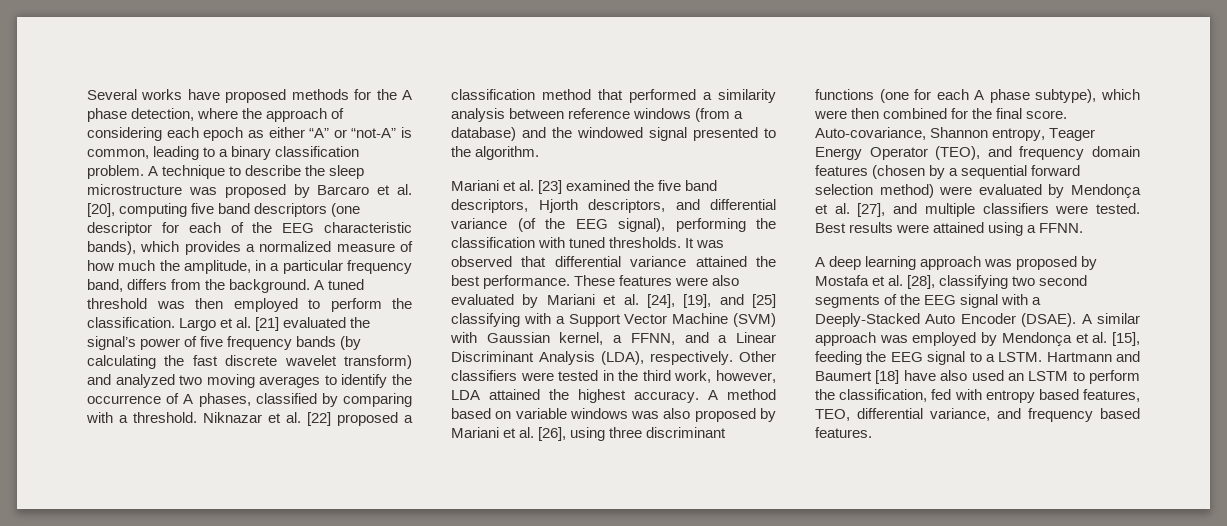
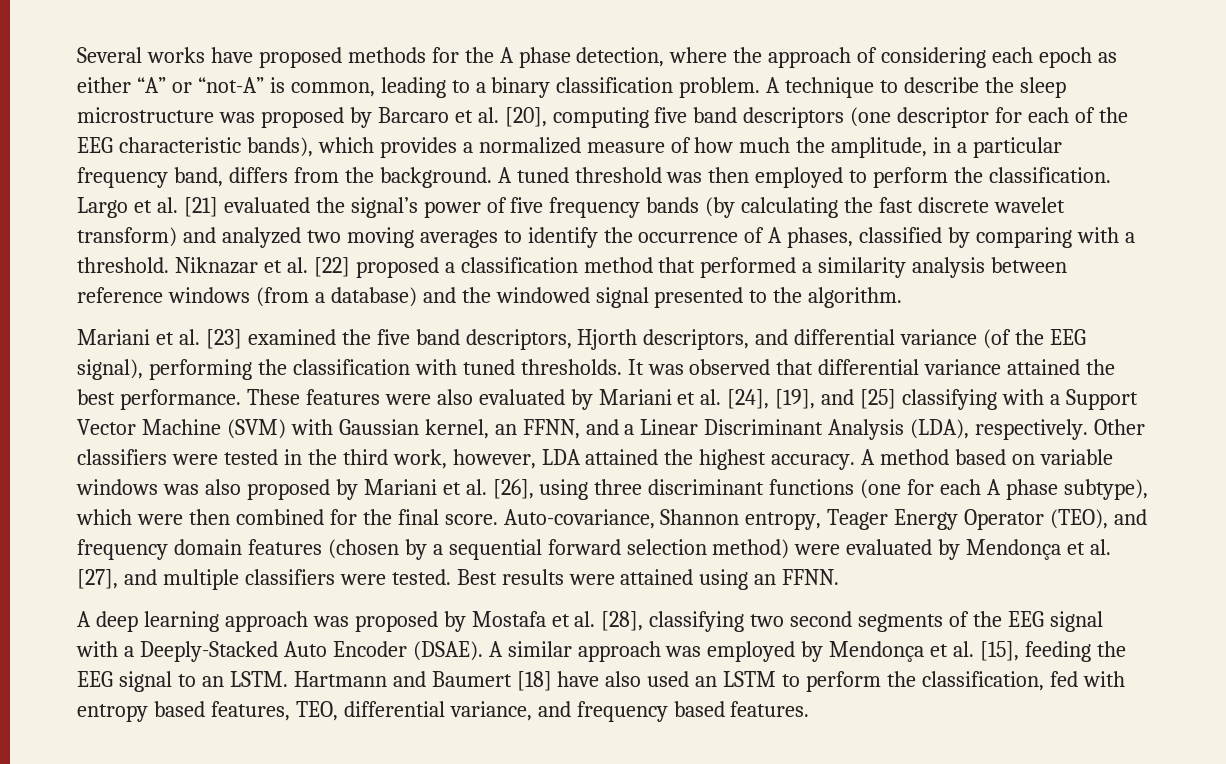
[613,335,623,343] a -> [494,424,517,435] an
[1027,225,1037,233] a -> [754,574,777,585] an
[985,354,995,362] a -> [201,676,224,687] an

